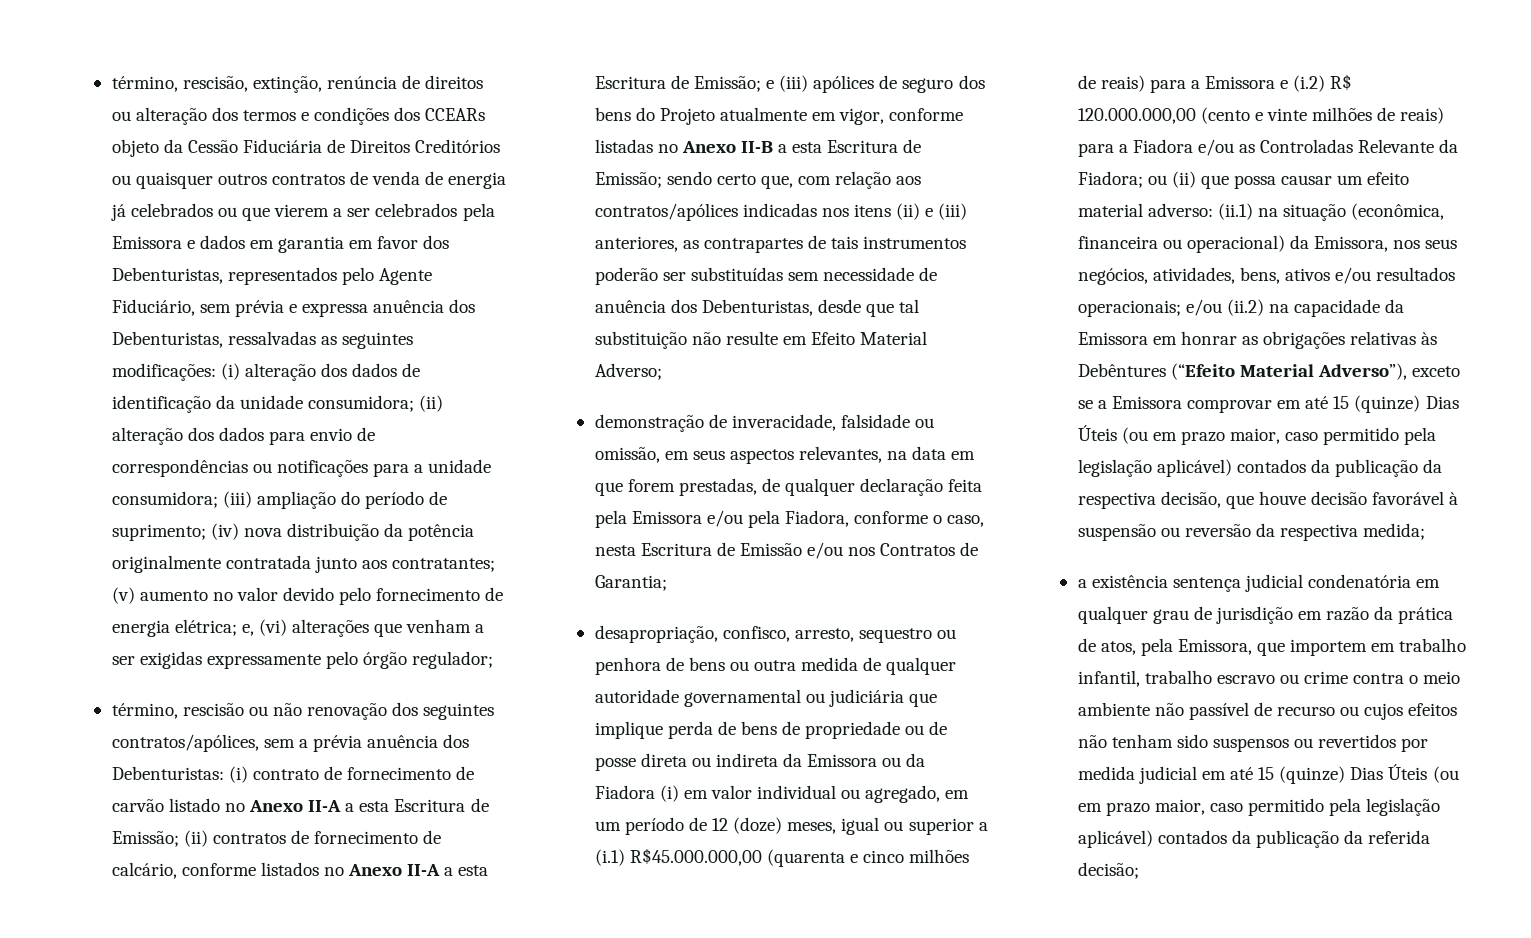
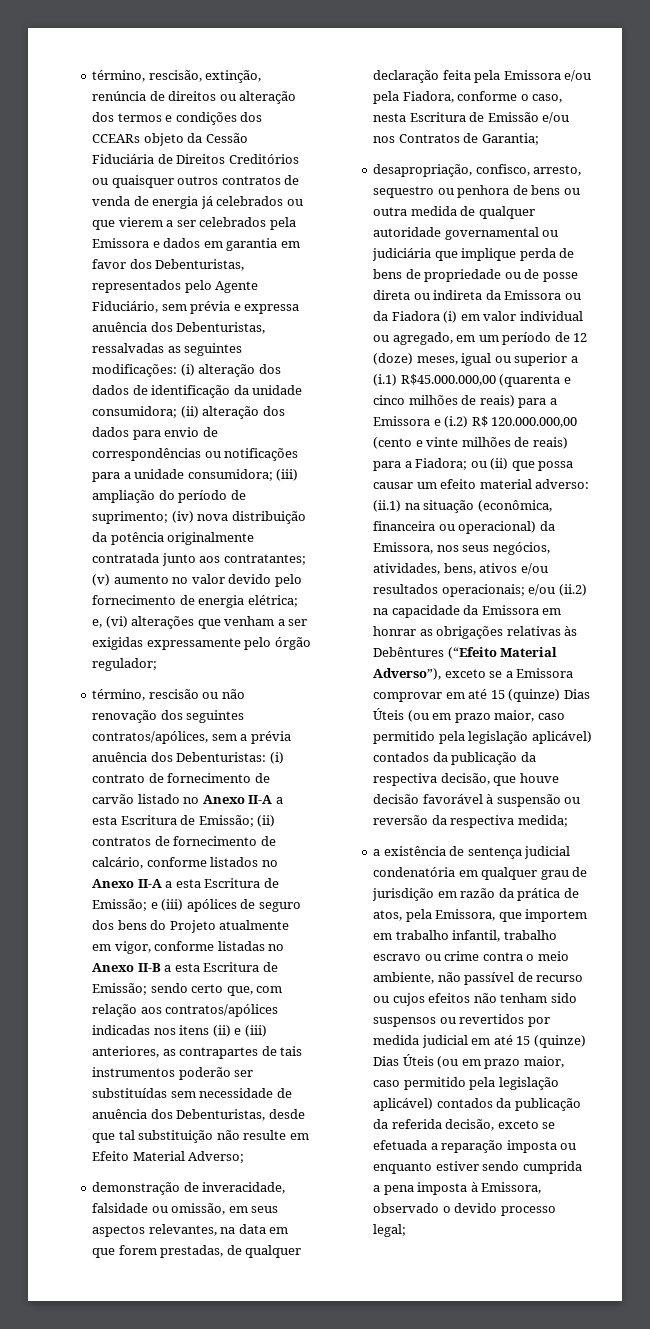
[1132,139,1459,156] Fiadora e/ou as Controladas Relevante da -> (412, 464) none
(1168, 581) none -> [449,846,465,856] de
[1077,702,1150,716] ambiente -> [373,972,435,984] ambiente,
[1077,862,1139,879] decisão; -> [445,1119,556,1131] [373,1140,577,1153] [373,1161,582,1174] [373,1182,542,1195] [373,1203,556,1216] [373,1224,407,1237] decisão, exceto se efetuada a reparação imposta ou enquanto estiver sendo cumprida a pena imposta à Emissora, observado o devido processo legal;

